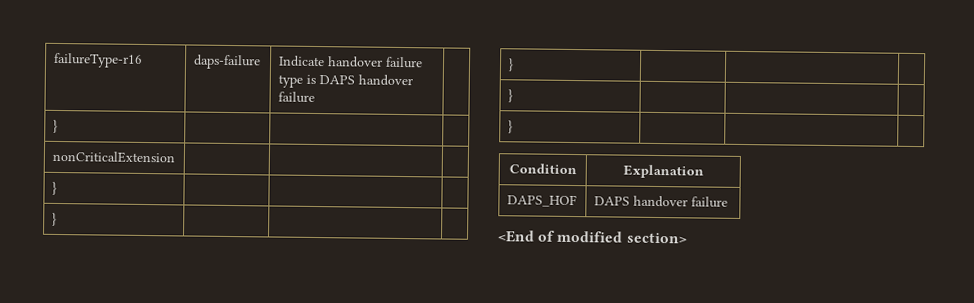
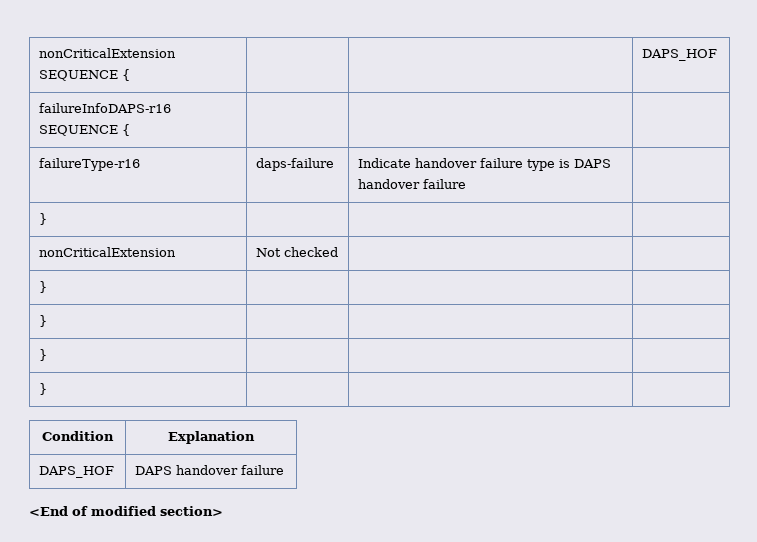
(52, 60) none -> [39,48,177,58] [39,69,131,81] [642,49,718,61] [39,103,172,113] [39,124,131,136] nonCriticalExtension SEQUENCE { | | | DAPS_HOF // failureInfoDAPS-r16 SEQUENCE { | | | //
[51,181,57,195] | | // } | -> [256,247,339,257] Not checked

